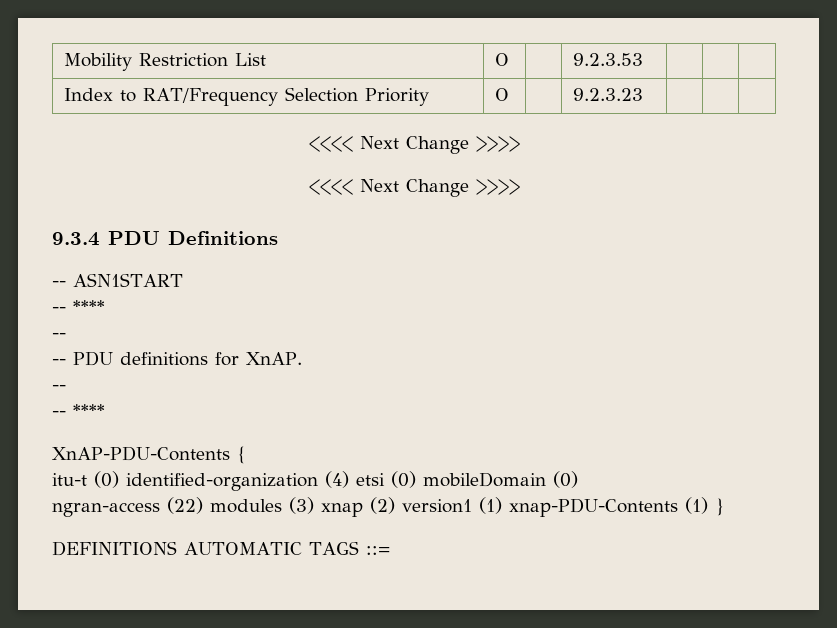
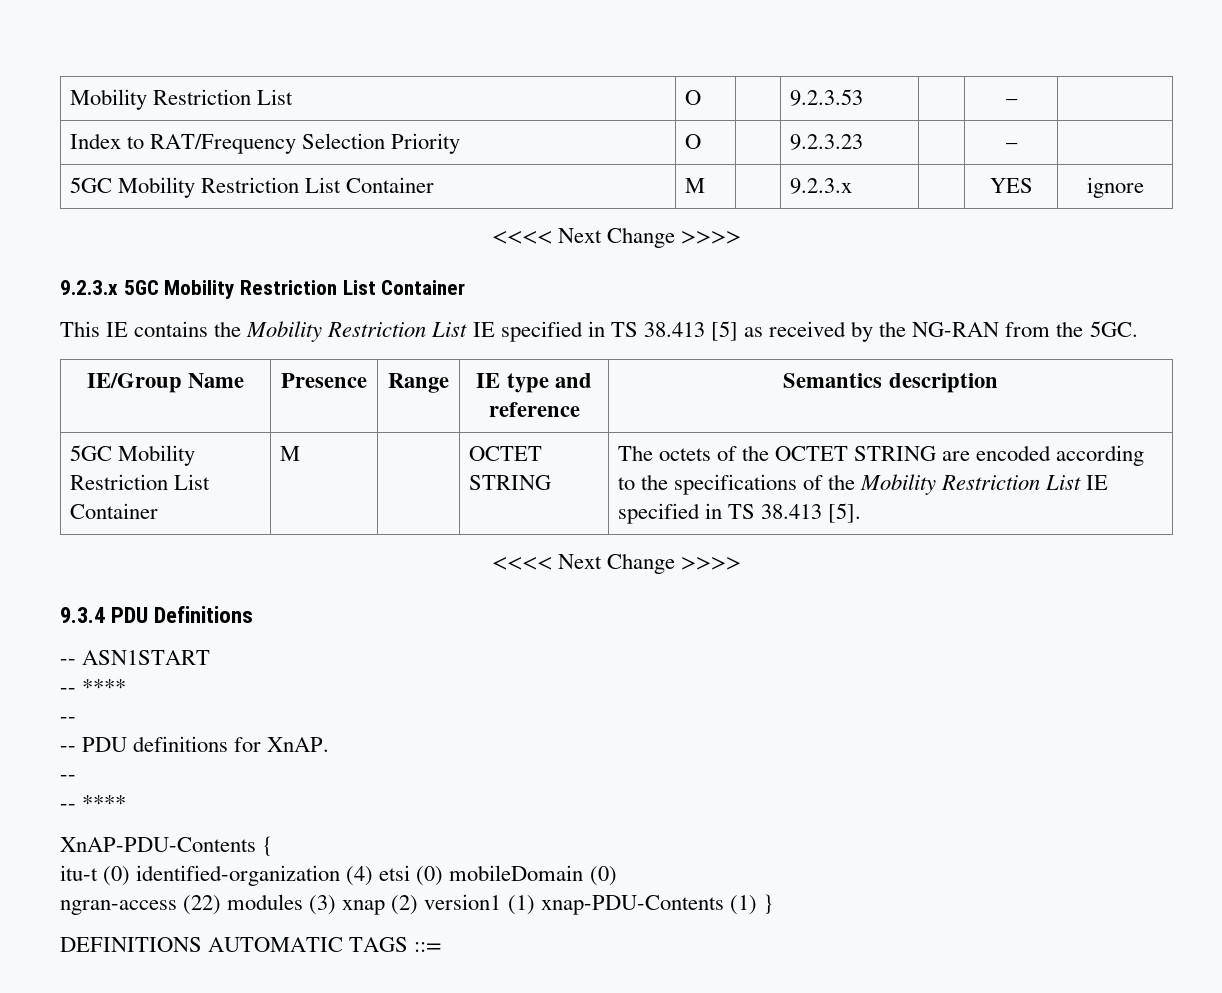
(643, 59) none -> [1005,99,1018,105] –
[308,136,520,154] | // <<<< Next Change >>>> -> [1005,143,1018,149] [69,177,435,198] [684,178,705,193] [789,178,852,194] [989,178,1033,193] [1086,177,1144,198] [491,227,742,248] [60,280,466,299] [60,321,1138,342] [86,373,245,393] [281,373,367,388] [388,373,449,393] [476,373,592,393] [488,402,580,417] [783,373,998,393] [69,445,195,466] [69,474,210,490] [69,503,158,519] [279,446,300,461] [468,446,542,461] [468,475,551,490] [617,445,1145,466] [617,474,1109,495] [617,503,862,524] – | // 5GC Mobility Restriction List Container | M | | 9.2.3.x | | YES | ignore // <<<< Next Change >>>> // 9.2.3.x 5GC Mobility Restriction List Container // This IE contains the Mobility Restriction List IE specified in TS 38.413 [5] as received by the NG-RAN from the 5GC. // IE/Group Name | Presence | Range | IE type and reference | Semantics description // 5GC Mobility Restriction List Container | M | | OCTET STRING | The octets of the OCTET STRING are encoded according to the specifications of the Mobility Restriction List IE specified in TS 38.413 [5].

